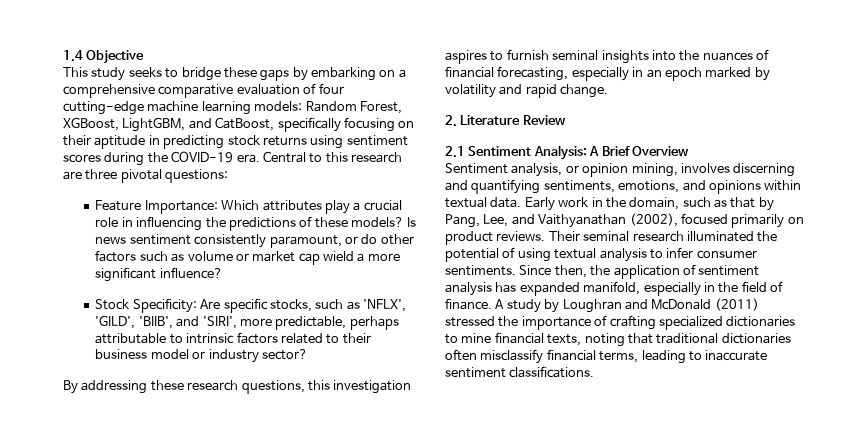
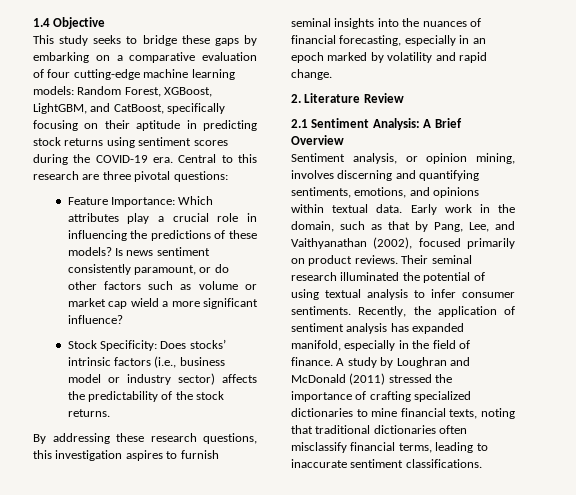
[63,84,155,98] comprehensive -> (123, 58) none
[200,298,407,313] [95,315,399,330] [95,332,371,344] [95,349,308,363] Are specific stocks, such as 'NFLX', 'GILD', 'BIIB', and 'SIRI', more predictable, perhaps attributable to intrinsic factors related to their business model or industry sector? -> [160,339,226,349] [67,356,225,368] [67,373,257,385] [67,391,225,402] [67,409,110,417] Does stocks’ intrinsic factors (i.e., business model or industry sector) affects the predictability of the stock returns.
[519,265,587,278] Since then, -> [358,306,407,317] Recently,

